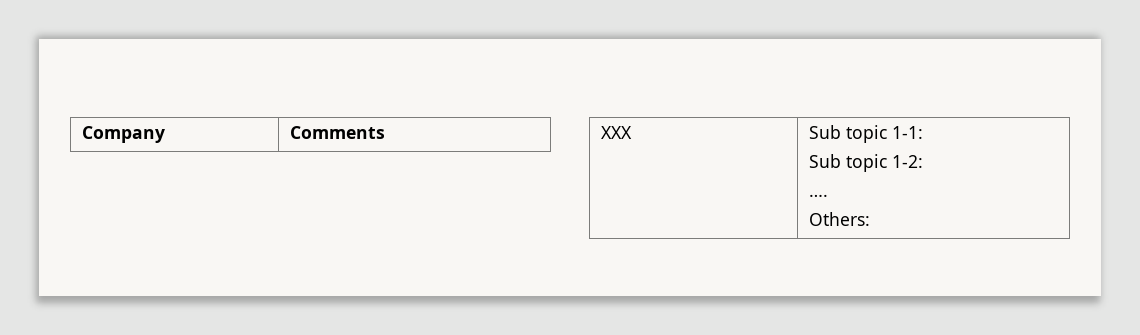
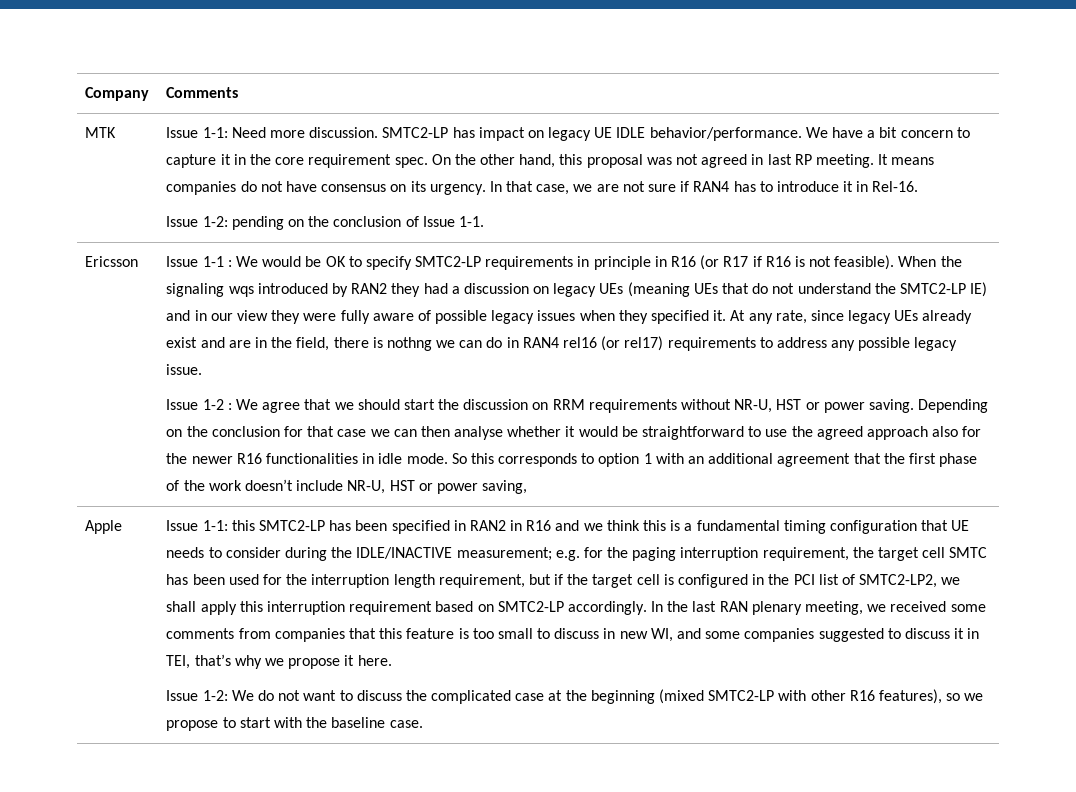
[601,126,633,139] [809,125,924,143] [809,154,924,172] [809,194,829,197] [809,212,871,226] XXX | Sub topic 1-1: // Sub topic 1-2: // …. // Others: -> [85,127,117,138] [166,127,970,141] [166,154,935,168] [166,181,919,195] [166,216,484,230] [85,256,139,267] [166,255,962,270] [166,282,988,297] [166,310,973,324] [166,336,958,351] [166,364,203,375] [166,399,989,413] [166,426,982,440] [166,453,978,467] [166,479,528,494] [85,520,123,534] [166,520,970,534] [166,547,988,561] [166,574,961,588] [166,601,986,615] [166,628,980,642] [166,654,392,669] [166,689,984,704] [166,717,423,731] MTK | Issue 1-1: Need more discussion. SMTC2-LP has impact on legacy UE IDLE behavior/performance. We have a bit concern to capture it in the core requirement spec. On the other hand, this proposal was not agreed in last RP meeting. It means companies do not have consensus on its urgency. In that case, we are not sure if RAN4 has to introduce it in Rel-16. // Issue 1-2: pending on the conclusion of Issue 1-1. // Ericsson | Issue 1-1 : We would be OK to specify SMTC2-LP requirements in principle in R16 (or R17 if R16 is not feasible). When the signaling wqs introduced by RAN2 they had a discussion on legacy UEs (meaning UEs that do not understand the SMTC2-LP IE) and in our view they were fully aware of possible legacy issues when they specified it. At any rate, since legacy UEs already exist and are in the field, there is nothng we can do in RAN4 rel16 (or rel17) requirements to address any possible legacy issue. // Issue 1-2 : We agree that we should start the discussion on RRM requirements without NR-U, HST or power saving. Depending on the conclusion for that case we can then analyse whether it would be straightforward to use the agreed approach also for the newer R16 functionalities in idle mode. So this corresponds to option 1 with an additional agreement that the first phase of the work doesn’t include NR-U, HST or power saving, // Apple | Issue 1-1: this SMTC2-LP has been specified in RAN2 in R16 and we think this is a fundamental timing configuration that UE needs to consider during the IDLE/INACTIVE measurement; e.g. for the paging interruption requirement, the target cell SMTC has been used for the interruption length requirement, but if the target cell is configured in the PCI list of SMTC2-LP2, we shall apply this interruption requirement based on SMTC2-LP accordingly. In the last RAN plenary meeting, we received some comments from companies that this feature is too small to discuss in new WI, and some companies suggested to discuss it in TEI, that’s why we propose it here. // Issue 1-2: We do not want to discuss the complicated case at the beginning (mixed SMTC2-LP with other R16 features), so we propose to start with the baseline case.

